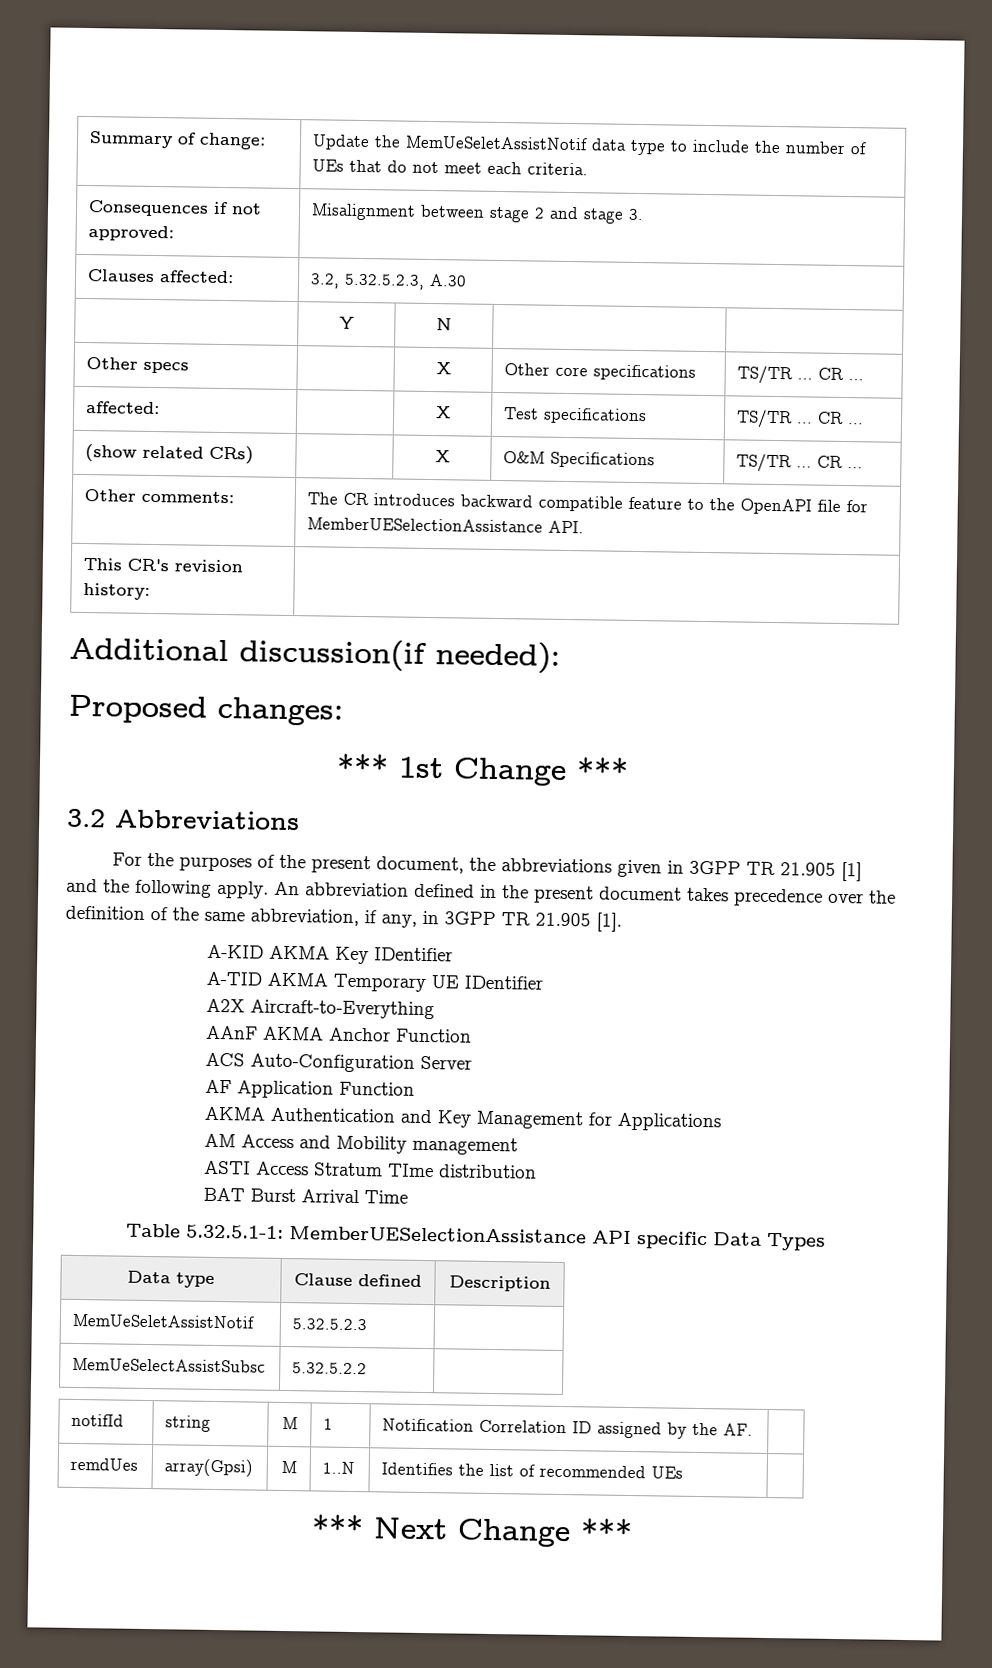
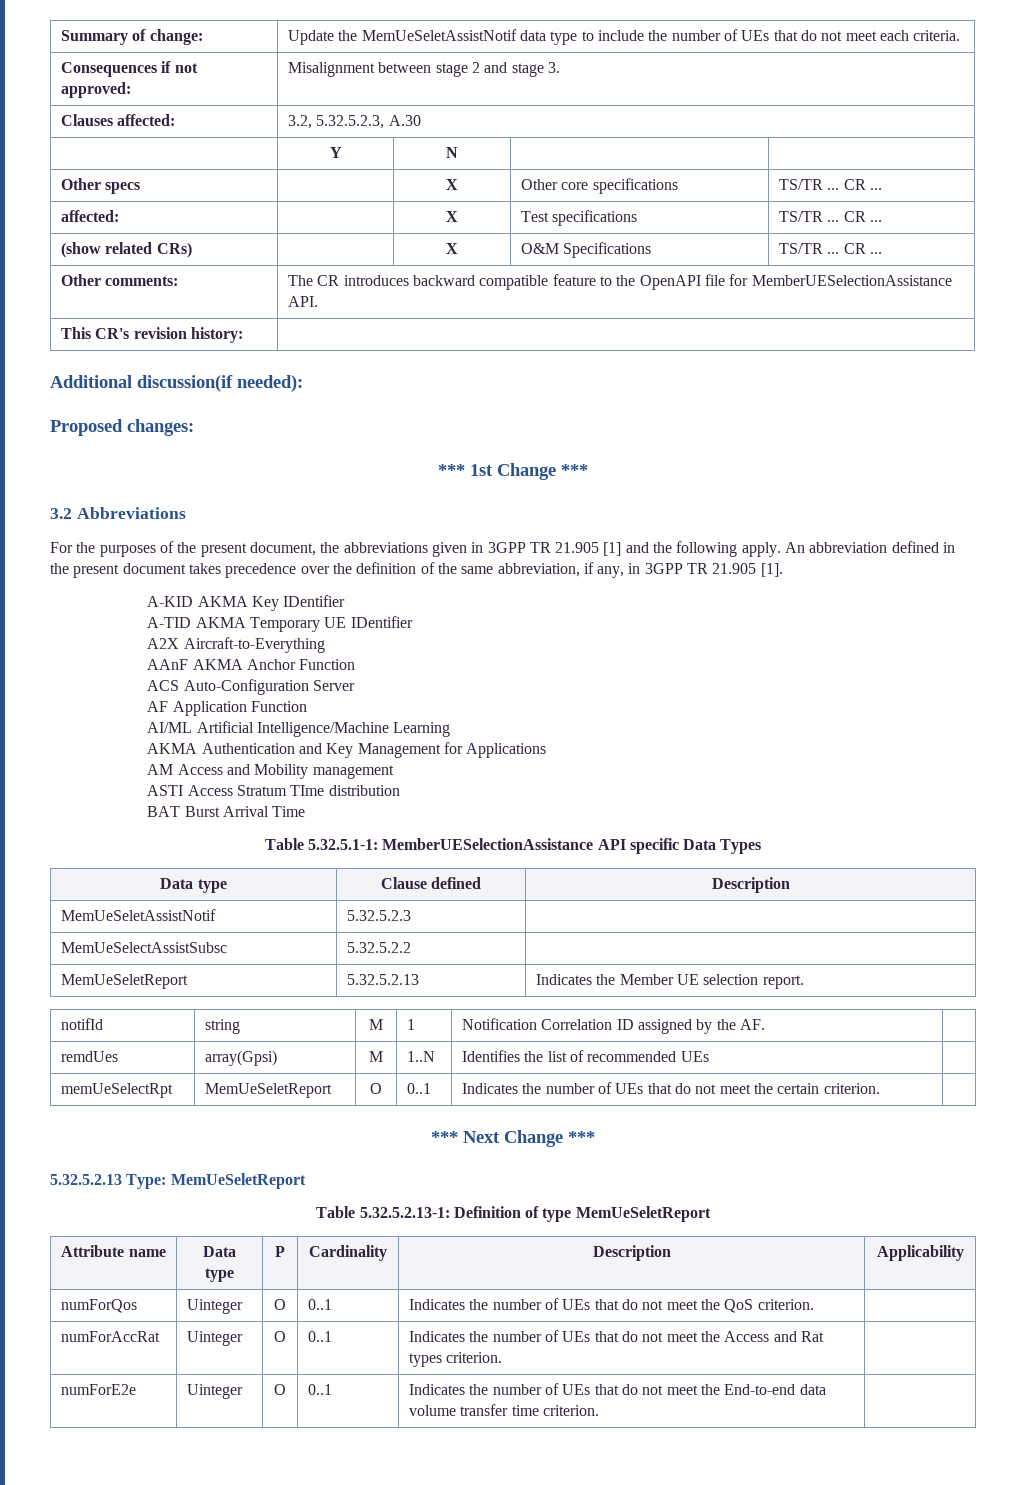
(415, 1088) none -> [147,721,451,737] // AI/ML Artificial Intelligence/Machine Learning
(368, 1368) none -> [61,974,189,989] [347,974,420,985] [536,974,804,989] // MemUeSeletReport | 5.32.5.2.13 | Indicates the Member UE selection report.
[310,1514,633,1548] // *** Next Change *** -> [61,1083,174,1098] [205,1083,333,1098] [370,1083,382,1094] [407,1083,432,1094] [462,1082,880,1094] [431,1130,595,1147] [50,1173,306,1189] [316,1206,711,1222] [61,1245,166,1257] [203,1246,236,1257] [205,1268,234,1282] [275,1246,285,1257] [309,1245,387,1261] [592,1245,671,1261] [876,1245,964,1261] [61,1299,138,1313] [187,1299,244,1314] [274,1299,286,1310] [308,1299,333,1310] [409,1298,814,1313] [61,1331,161,1342] [187,1331,244,1346] [274,1331,286,1342] [308,1331,333,1342] [409,1330,824,1342] [409,1352,503,1367] [61,1384,137,1395] [187,1384,244,1399] [274,1384,286,1395] [308,1384,333,1395] [409,1383,826,1395] [409,1404,600,1416] // memUeSelectRpt | MemUeSeletReport | O | 0..1 | Indicates the number of UEs that do not meet the certain criterion. | // *** Next Change *** // 5.32.5.2.13 Type: MemUeSeletReport // Table 5.32.5.2.13-1: Definition of type MemUeSeletReport // Attribute name | Data type | P | Cardinality | Description | Applicability // numForQos | Uinteger | O | 0..1 | Indicates the number of UEs that do not meet the QoS criterion. | // numForAccRat | Uinteger | O | 0..1 | Indicates the number of UEs that do not meet the Access and Rat types criterion. | // numForE2e | Uinteger | O | 0..1 | Indicates the number of UEs that do not meet the End-to-end data volume transfer time criterion. |

